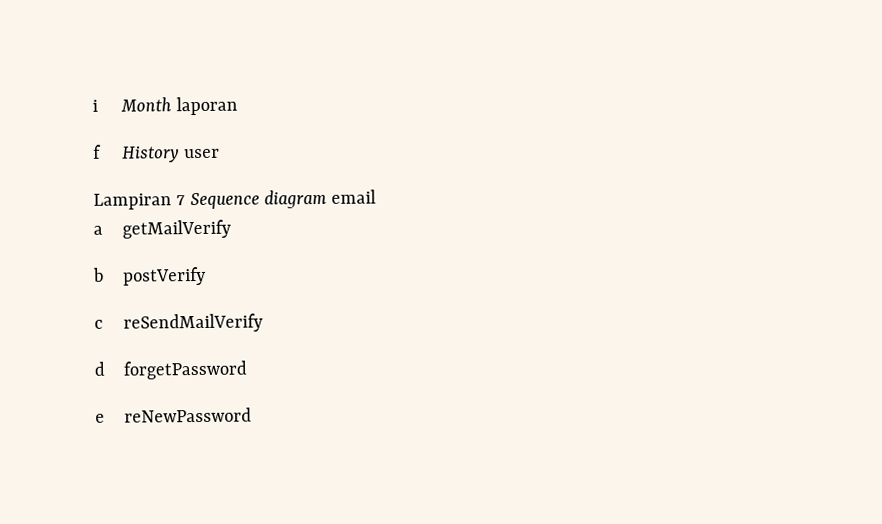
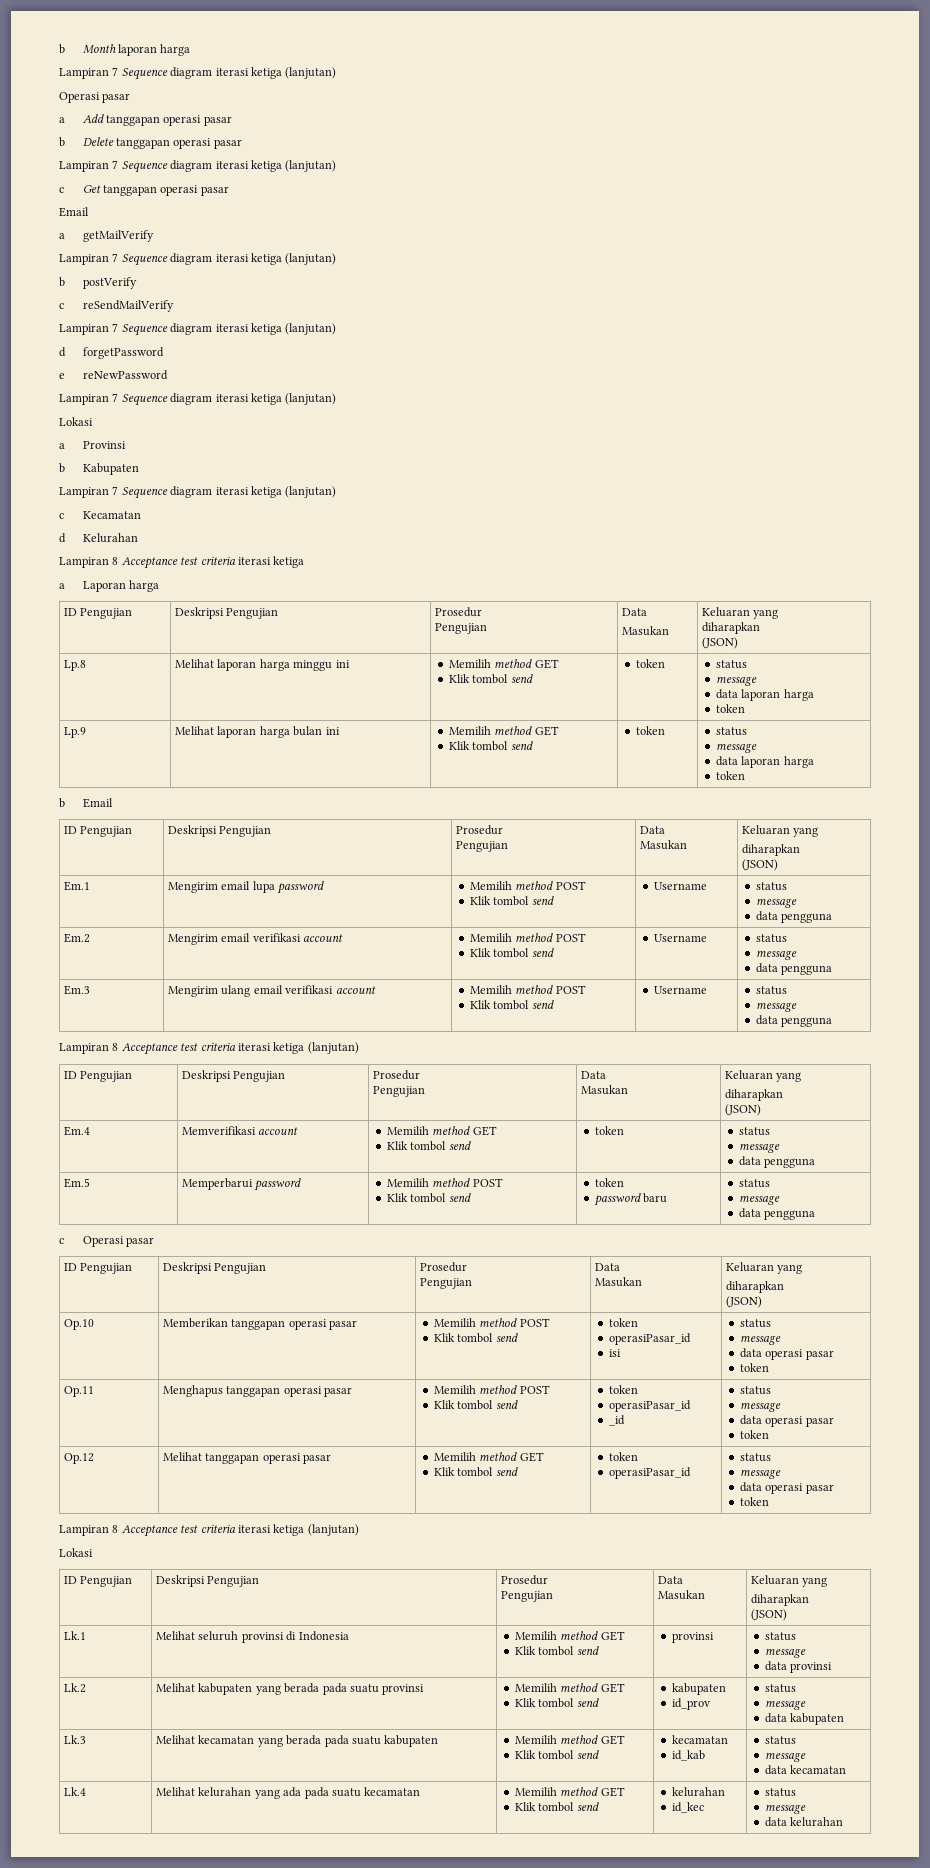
[92,99,98,112] i -> [59,44,65,54] b
[93,144,220,163] [93,189,377,210] [93,219,232,239] [93,266,207,286] [94,313,264,333] [94,360,248,380] [95,407,253,423] // f History user // Lampiran 7 Sequence diagram email // a getMailVerify // b postVerify // c reSendMailVerify // d forgetPassword // e reNewPassword -> [160,44,191,56] [59,67,337,80] [59,92,131,103] [59,114,232,126] [59,137,242,149] [59,160,337,173] [59,185,229,196] [59,207,89,217] [59,230,154,242] [59,253,337,266] [59,277,137,289] [59,300,174,312] [59,323,337,336] [59,347,164,359] [59,370,168,380] [59,393,337,406] [59,417,93,426] [59,441,126,449] [59,463,139,475] [59,486,337,499] [59,511,141,519] [59,533,138,543] [59,556,305,569] [59,580,159,592] [64,608,133,619] [175,607,279,619] [435,607,483,617] [435,623,488,634] [622,608,648,616] [622,626,670,636] [702,607,779,619] [702,622,761,634] [702,637,739,649] [64,660,87,671] [175,659,350,671] [448,659,559,669] [448,674,533,684] [635,659,665,668] [715,660,747,669] [715,676,757,686] [715,689,814,701] [715,704,745,713] [64,727,87,738] [175,726,340,738] [448,726,559,736] [448,741,533,751] [635,726,665,735] [715,727,747,736] [715,743,757,753] [715,756,814,768] [715,771,745,780] [59,798,113,808] [64,826,133,837] [168,825,272,837] [456,825,504,835] [456,841,509,852] [640,826,666,834] [640,840,688,850] [742,825,819,837] [742,844,801,856] [742,859,779,871] [64,881,91,891] [168,881,325,894] [469,881,586,890] [469,896,554,906] [653,882,707,890] [755,882,787,891] [755,898,797,908] [755,911,833,923] [64,933,91,943] [168,933,344,945] [469,933,586,942] [469,948,554,958] [653,934,707,942] [755,934,787,943] [755,950,797,960] [755,963,833,975] [64,985,91,995] [168,985,376,997] [469,985,586,994] [469,1000,554,1010] [653,986,707,994] [755,986,787,995] [755,1002,797,1012] [755,1015,833,1027] [59,1042,359,1055] [64,1071,133,1082] [182,1070,286,1082] [373,1070,421,1080] [373,1086,426,1097] [581,1071,607,1079] [581,1085,629,1095] [725,1070,802,1082] [725,1089,784,1101] [725,1104,762,1116] [64,1126,91,1136] [182,1126,299,1135] [386,1126,497,1136] [386,1141,471,1151] [594,1126,624,1135] [738,1127,770,1136] [738,1143,780,1153] [738,1156,816,1168] [64,1178,91,1188] [182,1178,302,1191] [386,1178,503,1187] [386,1193,471,1203] [594,1178,624,1187] [593,1193,668,1206] [738,1179,770,1188] [738,1195,780,1205] [738,1208,816,1220] [59,1236,154,1247] [64,1263,133,1274] [163,1262,267,1274] [420,1262,468,1272] [420,1278,473,1289] [595,1263,621,1271] [595,1277,643,1287] [726,1262,803,1274] [726,1281,785,1293] [726,1296,763,1308] [64,1319,95,1330] [163,1318,358,1330] [433,1318,550,1327] [433,1333,518,1343] [608,1318,638,1327] [608,1333,691,1345] [608,1349,621,1357] [739,1319,771,1328] [739,1335,781,1345] [739,1348,834,1360] [739,1363,769,1372] [64,1386,95,1397] [163,1385,353,1397] [433,1385,550,1394] [433,1400,518,1410] [608,1385,638,1394] [608,1400,691,1412] [608,1415,625,1426] [739,1386,771,1395] [739,1402,781,1412] [739,1415,834,1427] [739,1430,769,1439] [64,1453,95,1464] [163,1452,332,1464] [433,1452,544,1462] [433,1467,518,1477] [608,1452,638,1461] [608,1467,691,1479] [739,1453,771,1462] [739,1469,781,1479] [739,1482,834,1494] [739,1497,769,1506] [59,1524,359,1537] [59,1548,93,1557] [64,1576,133,1587] [156,1575,260,1587] [501,1575,549,1585] [501,1591,554,1602] [658,1576,684,1584] [658,1590,706,1600] [751,1575,828,1587] [751,1594,810,1606] [751,1609,788,1621] [64,1631,87,1640] [156,1631,349,1643] [514,1631,625,1641] [514,1646,599,1656] [671,1632,714,1643] [764,1632,796,1641] [764,1648,806,1658] [764,1661,833,1673] [64,1683,87,1693] [156,1683,425,1695] [514,1683,625,1693] [514,1698,599,1708] [671,1683,726,1695] [671,1698,711,1710] [764,1684,796,1693] [764,1700,806,1710] [764,1713,845,1725] [64,1735,87,1744] [156,1735,439,1747] [514,1735,625,1745] [514,1750,599,1760] [671,1735,728,1744] [671,1750,705,1761] [764,1736,796,1745] [764,1752,806,1762] [764,1765,847,1775] [64,1787,87,1796] [156,1787,421,1799] [514,1787,625,1797] [514,1802,599,1812] [671,1787,725,1797] [671,1802,704,1813] [764,1788,796,1797] [764,1804,806,1814] [764,1817,844,1827] harga // Lampiran 7 Sequence diagram iterasi ketiga (lanjutan) // Operasi pasar // a Add tanggapan operasi pasar // b Delete tanggapan operasi pasar // Lampiran 7 Sequence diagram iterasi ketiga (lanjutan) // c Get tanggapan operasi pasar // Email // a getMailVerify // Lampiran 7 Sequence diagram iterasi ketiga (lanjutan) // b postVerify // c reSendMailVerify // Lampiran 7 Sequence diagram iterasi ketiga (lanjutan) // d forgetPassword // e reNewPassword // Lampiran 7 Sequence diagram iterasi ketiga (lanjutan) // Lokasi // a Provinsi // b Kabupaten // Lampiran 7 Sequence diagram iterasi ketiga (lanjutan) // c Kecamatan // d Kelurahan // Lampiran 8 Acceptance test criteria iterasi ketiga // a Laporan harga // ID Pengujian | Deskripsi Pengujian | Prosedur // Pengujian | Data // Masukan | Keluaran yang // diharapkan // (JSON) // Lp.8 | Melihat laporan harga minggu ini | Memilih method GET // Klik tombol send | token | status // message // data laporan harga // token // Lp.9 | Melihat laporan harga bulan ini | Memilih method GET // Klik tombol send | token | status // message // data laporan harga // token // b Email // ID Pengujian | Deskripsi Pengujian | Prosedur // Pengujian | Data // Masukan | Keluaran yang // diharapkan // (JSON) // Em.1 | Mengirim email lupa password | Memilih method POST // Klik tombol send | Username | status // message // data pengguna // Em.2 | Mengirim email verifikasi account | Memilih method POST // Klik tombol send | Username | status // message // data pengguna // Em.3 | Mengirim ulang email verifikasi account | Memilih method POST // Klik tombol send | Username | status // message // data pengguna // Lampiran 8 Acceptance test criteria iterasi ketiga (lanjutan) // ID Pengujian | Deskripsi Pengujian | Prosedur // Pengujian | Data // Masukan | Keluaran yang // diharapkan // (JSON) // Em.4 | Memverifikasi account | Memilih method GET // Klik tombol send | token | status // message // data pengguna // Em.5 | Memperbarui password | Memilih method POST // Klik tombol send | token // password baru | status // message // data pengguna // c Operasi pasar // ID Pengujian | Deskripsi Pengujian | Prosedur // Pengujian | Data // Masukan | Keluaran yang // diharapkan // (JSON) // Op.10 | Memberikan tanggapan operasi pasar | Memilih method POST // Klik tombol send | token // operasiPasar_id // isi | status // message // data operasi pasar // token // Op.11 | Menghapus tanggapan operasi pasar | Memilih method POST // Klik tombol send | token // operasiPasar_id // _id | status // message // data operasi pasar // token // Op.12 | Melihat tanggapan operasi pasar | Memilih method GET // Klik tombol send | token // operasiPasar_id | status // message // data operasi pasar // token // Lampiran 8 Acceptance test criteria iterasi ketiga (lanjutan) // Lokasi // ID Pengujian | Deskripsi Pengujian | Prosedur // Pengujian | Data // Masukan | Keluaran yang // diharapkan // (JSON) // Lk.1 | Melihat seluruh provinsi di Indonesia | Memilih method GET // Klik tombol send | provinsi | status // message // data provinsi // Lk.2 | Melihat kabupaten yang berada pada suatu provinsi | Memilih method GET // Klik tombol send | kabupaten // id_prov | status // message // data kabupaten // Lk.3 | Melihat kecamatan yang berada pada suatu kabupaten | Memilih method GET // Klik tombol send | kecamatan // id_kab | status // message // data kecamatan // Lk.4 | Melihat kelurahan yang ada pada suatu kecamatan | Memilih method GET // Klik tombol send | kelurahan // id_kec | status // message // data kelurahan

